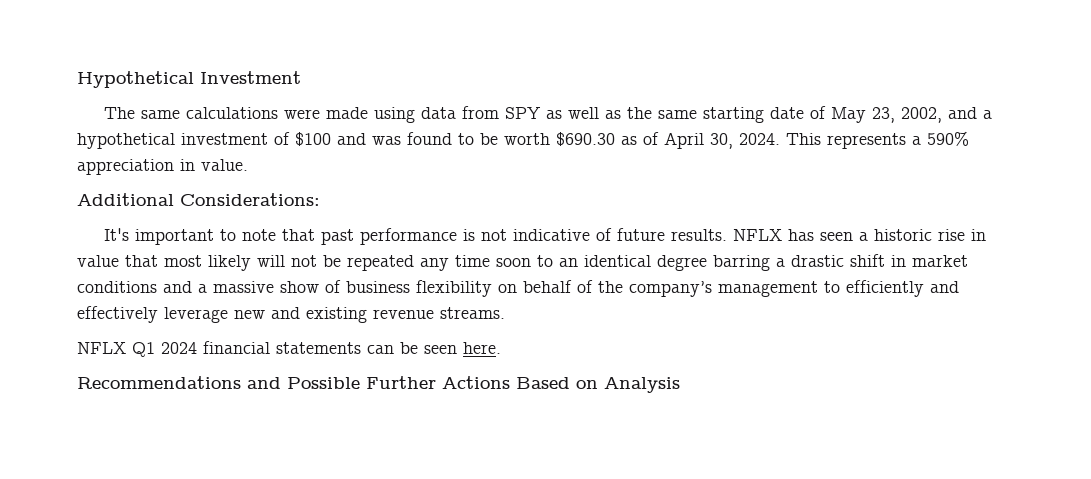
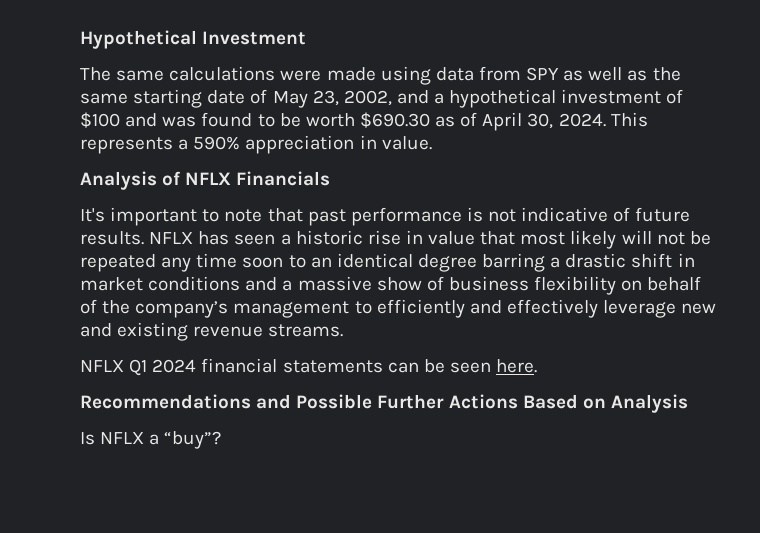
[77,193,320,206] Additional Considerations: -> [80,171,331,190] Analysis of NFLX Financials
(680, 385) none -> [80,431,222,449] // Is NFLX a “buy”?

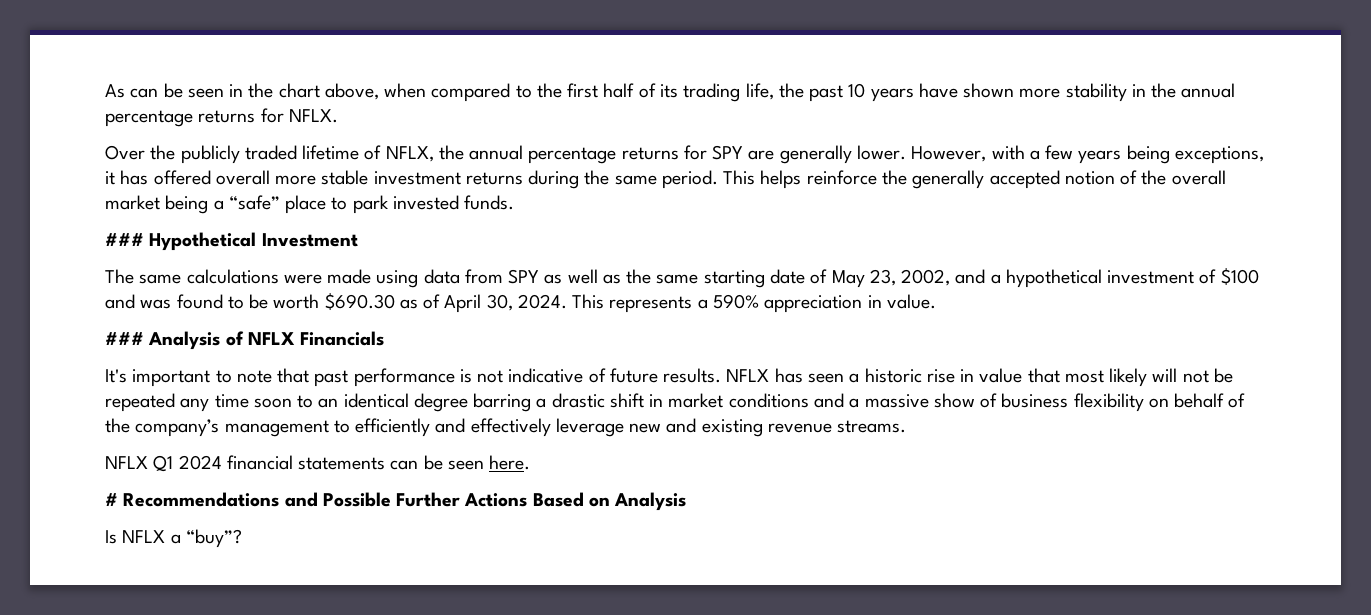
(80, 39) none -> [105,83,1236,102] [105,108,338,127] [105,145,1264,164] [105,170,1226,189] [105,195,515,214] [105,233,144,246] As can be seen in the chart above, when compared to the first half of its trading life, the past 10 years have shown more stability in the annual percentage returns for NFLX. // Over the publicly traded lifetime of NFLX, the annual percentage returns for SPY are generally lower. However, with a few years being exceptions, it has offered overall more stable investment returns during the same period. This helps reinforce the generally accepted notion of the overall market being a “safe” place to park invested funds. // ###
(432, 143) none -> [105,332,144,345] ###
(538, 366) none -> [105,493,118,506] #

